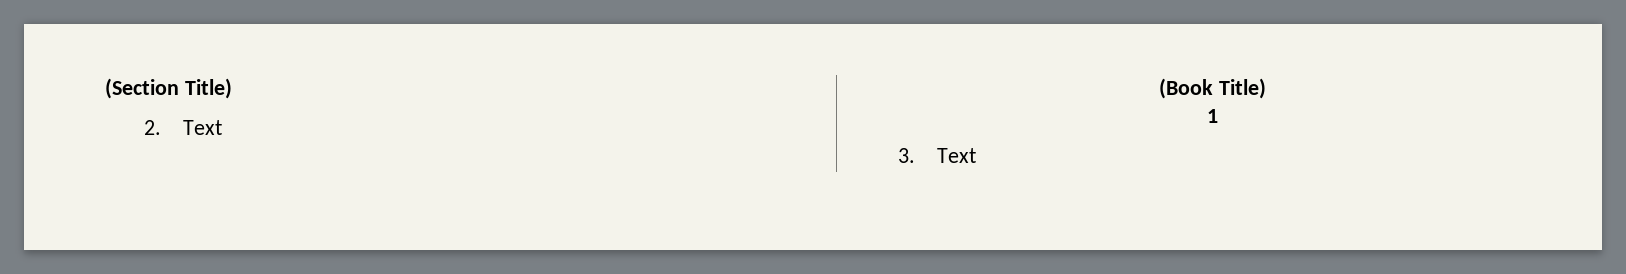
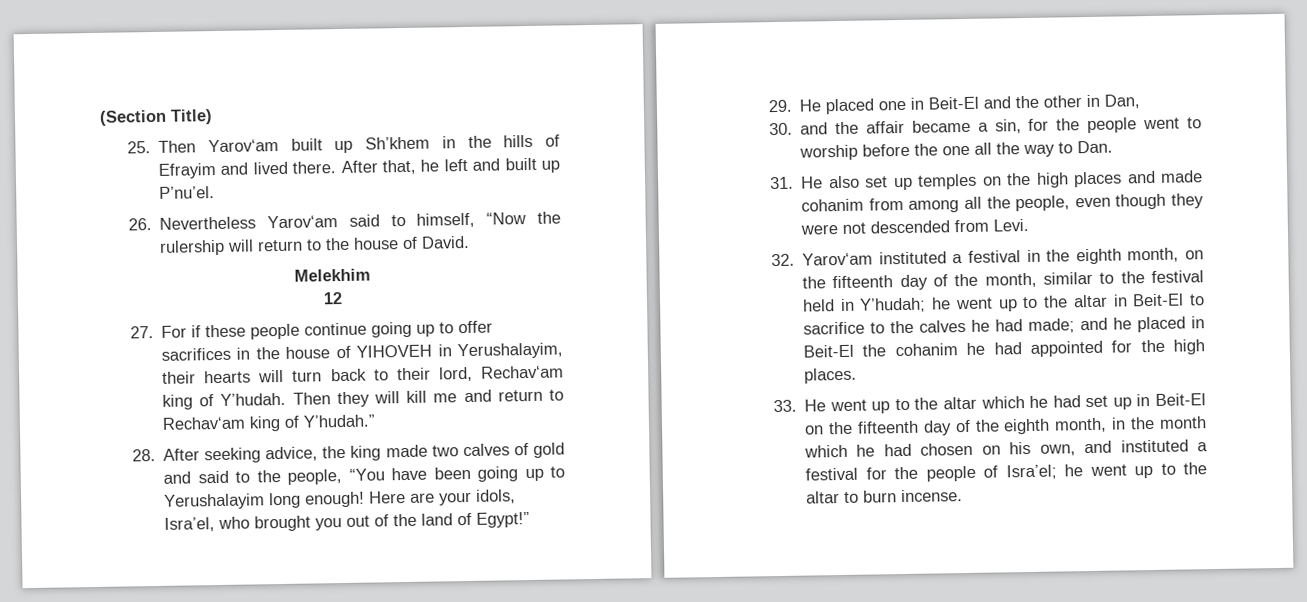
[144,120,223,135] [1159,78,1266,99] [1207,109,1218,123] [898,148,977,163] 2. Text // (Book Title) // 1 // 3. Text -> [126,134,560,154] [158,157,560,179] [159,186,216,199] [127,211,561,231] [159,235,471,256] [293,268,371,282] [322,292,343,305] [129,320,494,340] [161,342,563,361] [162,365,564,384] [162,389,565,410] [162,414,376,432] [131,442,565,464] [163,466,566,485] [164,489,517,510] [164,512,531,532] [767,94,1141,115] [768,117,1202,136] [799,140,1114,161] [769,170,1203,191] [801,193,1204,213] [800,218,1030,235] [770,247,1204,267] [802,270,1204,291] [802,293,1205,313] [803,316,1205,335] [803,339,1205,358] [804,367,858,384] [772,393,1206,414] [805,416,1207,436] [804,439,1208,458] [805,462,1207,482] [806,489,964,504] 25. Then Yarov‘am built up Sh’khem in the hills of Efrayim and lived there. After that, he left and built up P’nu’el. // 26. Nevertheless Yarov‘am said to himself, “Now the rulership will return to the house of David. // Melekhim // 12 // 27. For if these people continue going up to offer sacrifices in the house of YIHOVEH in Yerushalayim, their hearts will turn back to their lord, Rechav‘am king of Y’hudah. Then they will kill me and return to Rechav‘am king of Y’hudah.” // 28. After seeking advice, the king made two calves of gold and said to the people, “You have been going up to Yerushalayim long enough! Here are your idols, Isra’el, who brought you out of the land of Egypt!” // 29. He placed one in Beit-El and the other in Dan, // 30. and the affair became a sin, for the people went to worship before the one all the way to Dan. // 31. He also set up temples on the high places and made cohanim from among all the people, even though they were not descended from Levi. // 32. Yarov‘am instituted a festival in the eighth month, on the fifteenth day of the month, similar to the festival held in Y’hudah; he went up to the altar in Beit-El to sacrifice to the calves he had made; and he placed in Beit-El the cohanim he had appointed for the high places. // 33. He went up to the altar which he had set up in Beit-El on the fifteenth day of the eighth month, in the month which he had chosen on his own, and instituted a festival for the people of Isra’el; he went up to the altar to burn incense.

